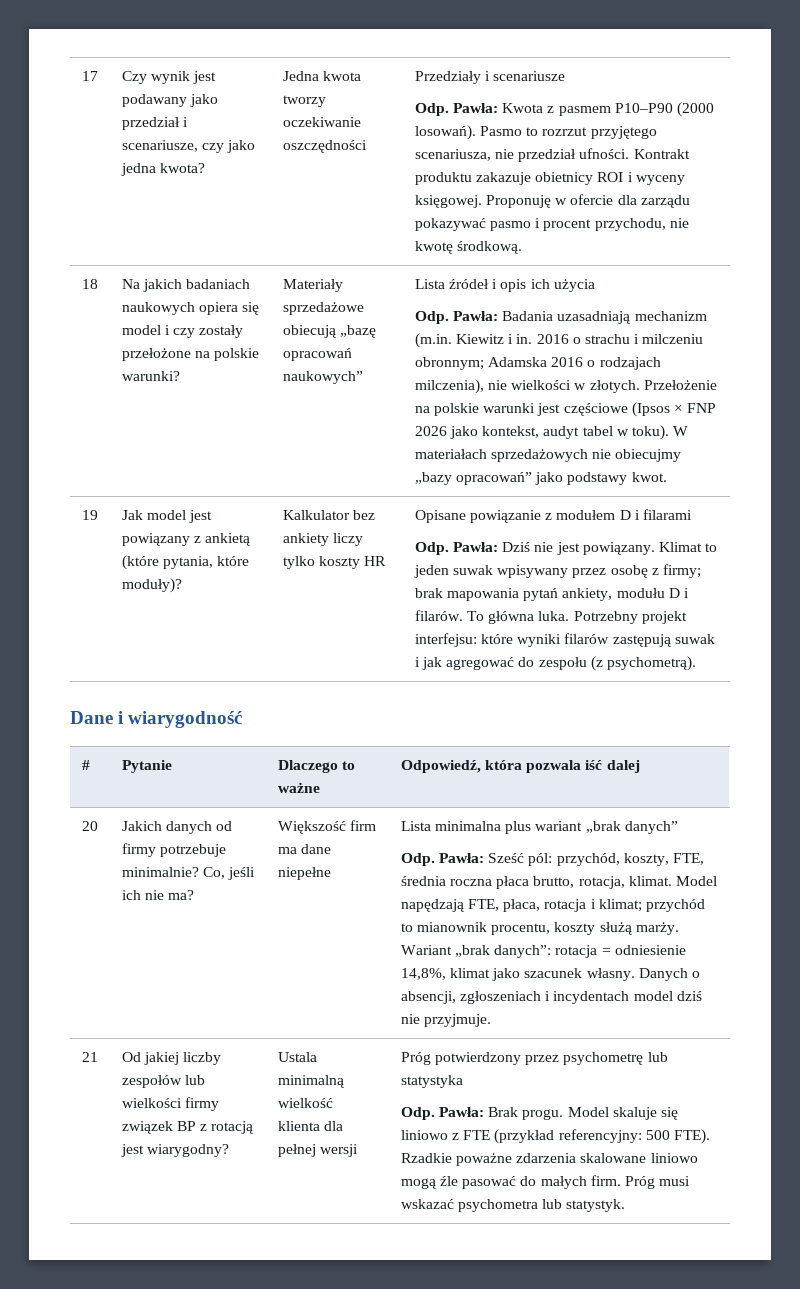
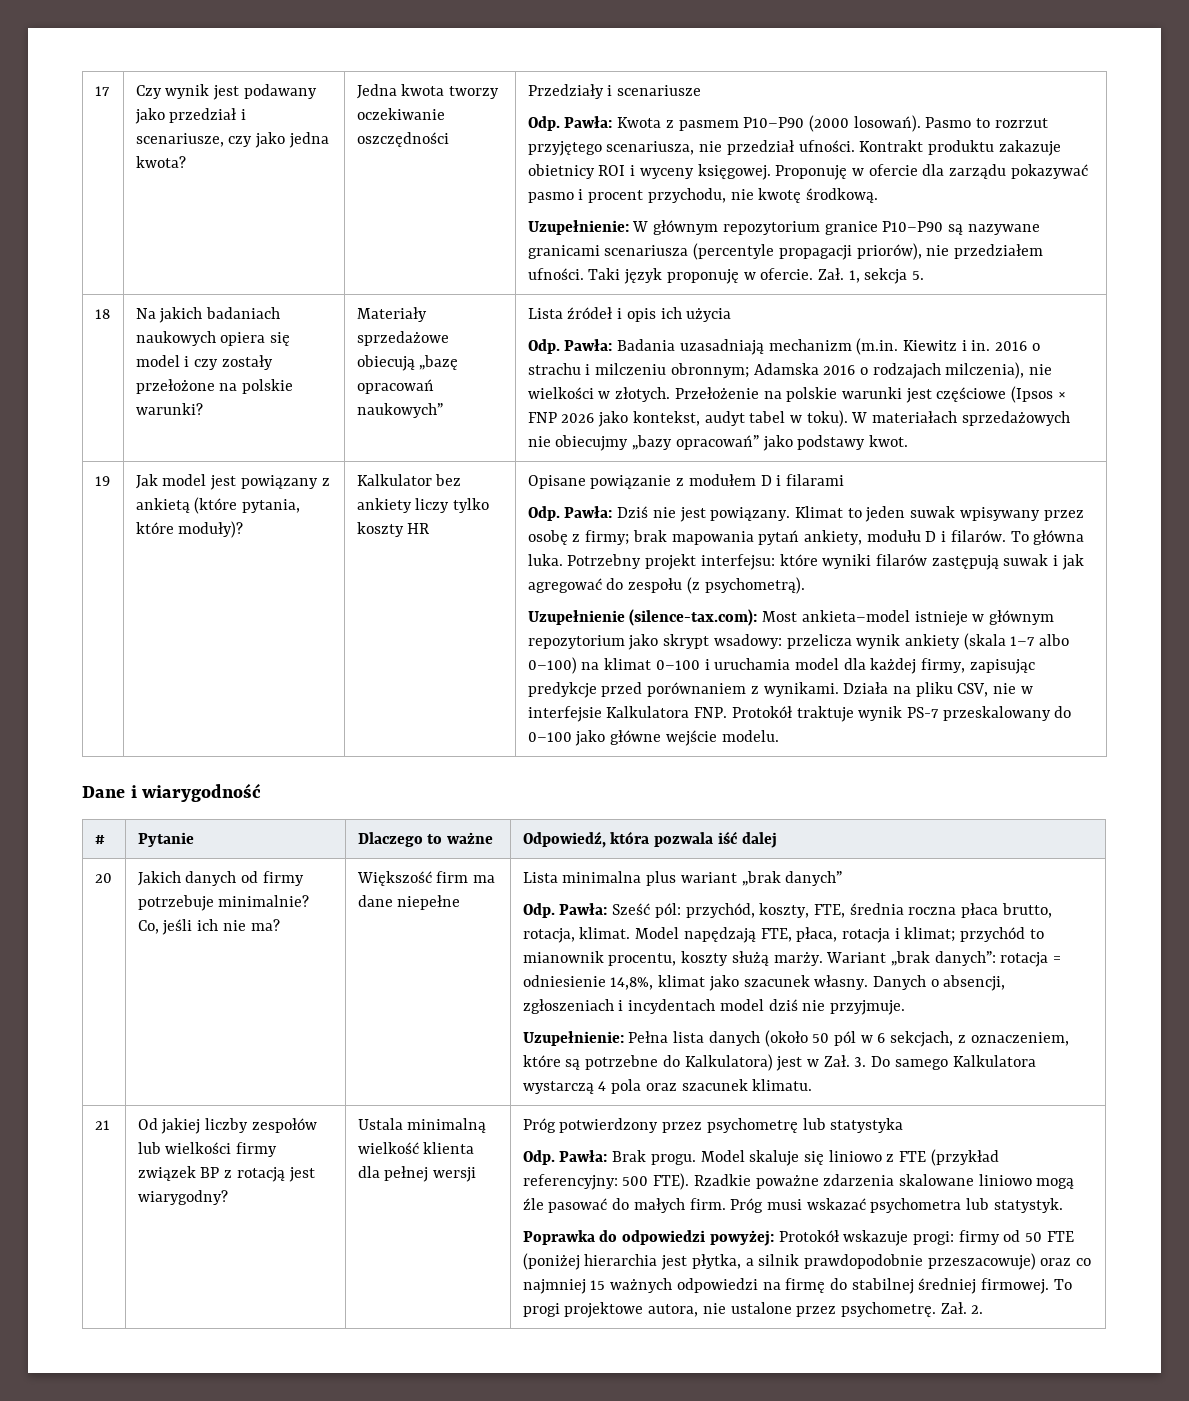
(523, 247) none -> [527,220,1040,235] [527,243,1043,260] [527,268,925,284] // Uzupełnienie: W głównym repozytorium granice P10–P90 są nazywane granicami scenariusza (percentyle propagacji priorów), nie przedziałem ufności. Taki język proponuję w ofercie. Zał. 1, sekcja 5.
(696, 663) none -> [527,609,1054,626] [527,633,1070,650] [527,657,1035,674] [527,682,1033,698] [527,706,1072,722] [527,730,779,746] // Uzupełnienie (silence-tax.com): Most ankieta–model istnieje w głównym repozytorium jako skrypt wsadowy: przelicza wynik ankiety (skala 1–7 albo 0–100) na klimat 0–100 i uruchamia model dla każdej firmy, zapisując predykcje przed porównaniem z wynikami. Działa na pliku CSV, nie w interfejsie Kalkulatora FNP. Protokół traktuje wynik PS-7 przeskalowany do 0–100 jako główne wejście modelu.
(492, 1020) none -> [522,1030,1069,1047] [522,1054,1036,1071] [522,1079,813,1094] // Uzupełnienie: Pełna lista danych (około 50 pól w 6 sekcjach, z oznaczeniem, które są potrzebne do Kalkulatora) jest w Zał. 3. Do samego Kalkulatora wystarczą 4 pola oraz szacunek klimatu.
(626, 1205) none -> [522,1230,1074,1246] [522,1253,1092,1270] [522,1278,1072,1294] [522,1302,984,1318] // Poprawka do odpowiedzi powyżej: Protokół wskazuje progi: firmy od 50 FTE (poniżej hierarchia jest płytka, a silnik prawdopodobnie przeszacowuje) oraz co najmniej 15 ważnych odpowiedzi na firmę do stabilnej średniej firmowej. To progi projektowe autora, nie ustalone przez psychometrę. Zał. 2.

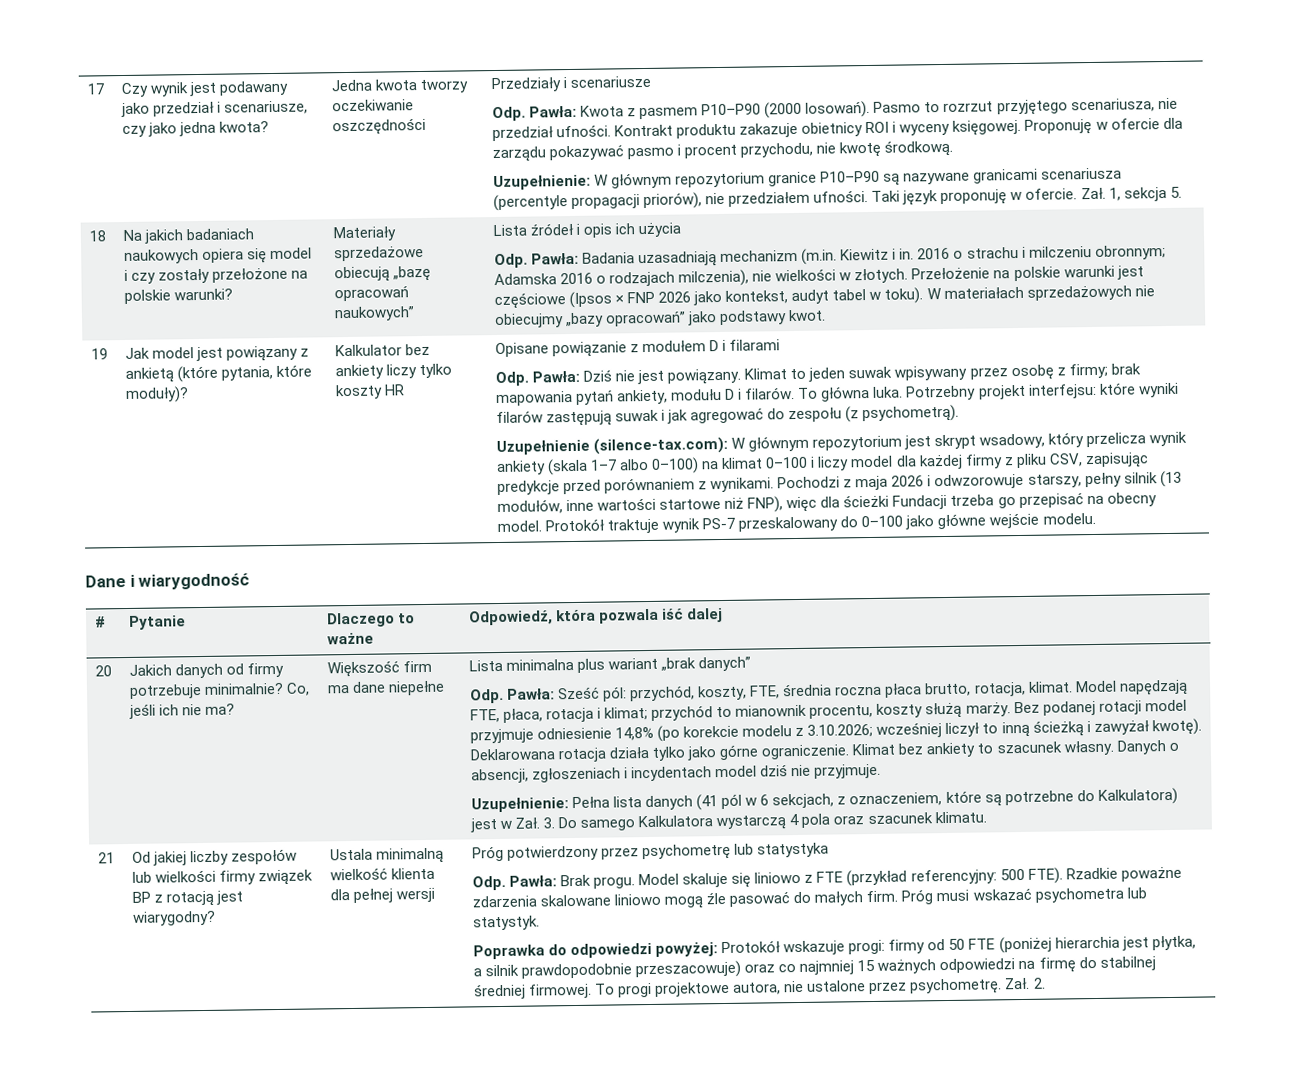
[762,610,1054,626] [527,634,782,650] Most ankieta–model istnieje w głównym repozytorium jako skrypt wsadowy: -> [731,432,1085,452] W głównym repozytorium jest skrypt wsadowy, który
[714,658,791,670] uruchamia -> [817,456,850,471] liczy
[921,658,966,673] firmy, -> [964,453,1083,469] firmy z pliku CSV,
[843,682,1033,697] [527,706,728,722] Działa na pliku CSV, nie w interfejsie Kalkulatora FNP. -> [777,470,1182,491] [496,492,1157,515] [496,520,542,533] Pochodzi z maja 2026 i odwzorowuje starszy, pełny silnik (13 modułów, inne wartości startowe niż FNP), więc dla ścieżki Fundacji trzeba go przepisać na obecny model.
[826,951,1062,967] [522,975,739,991] Wariant „brak danych”: rotacja = odniesienie 14,8%, klimat jako -> [1013,699,1187,716] [469,718,1202,744] [469,742,994,763] Bez podanej rotacji model przyjmuje odniesienie 14,8% (po korekcie modelu z 3.10.2026; wcześniej liczył to inną ścieżką i zawyżał kwotę). Deklarowana rotacja działa tylko jako górne ograniczenie. Klimat bez ankiety to
[764,1030,830,1047] (około 50 -> [696,794,719,811] (41

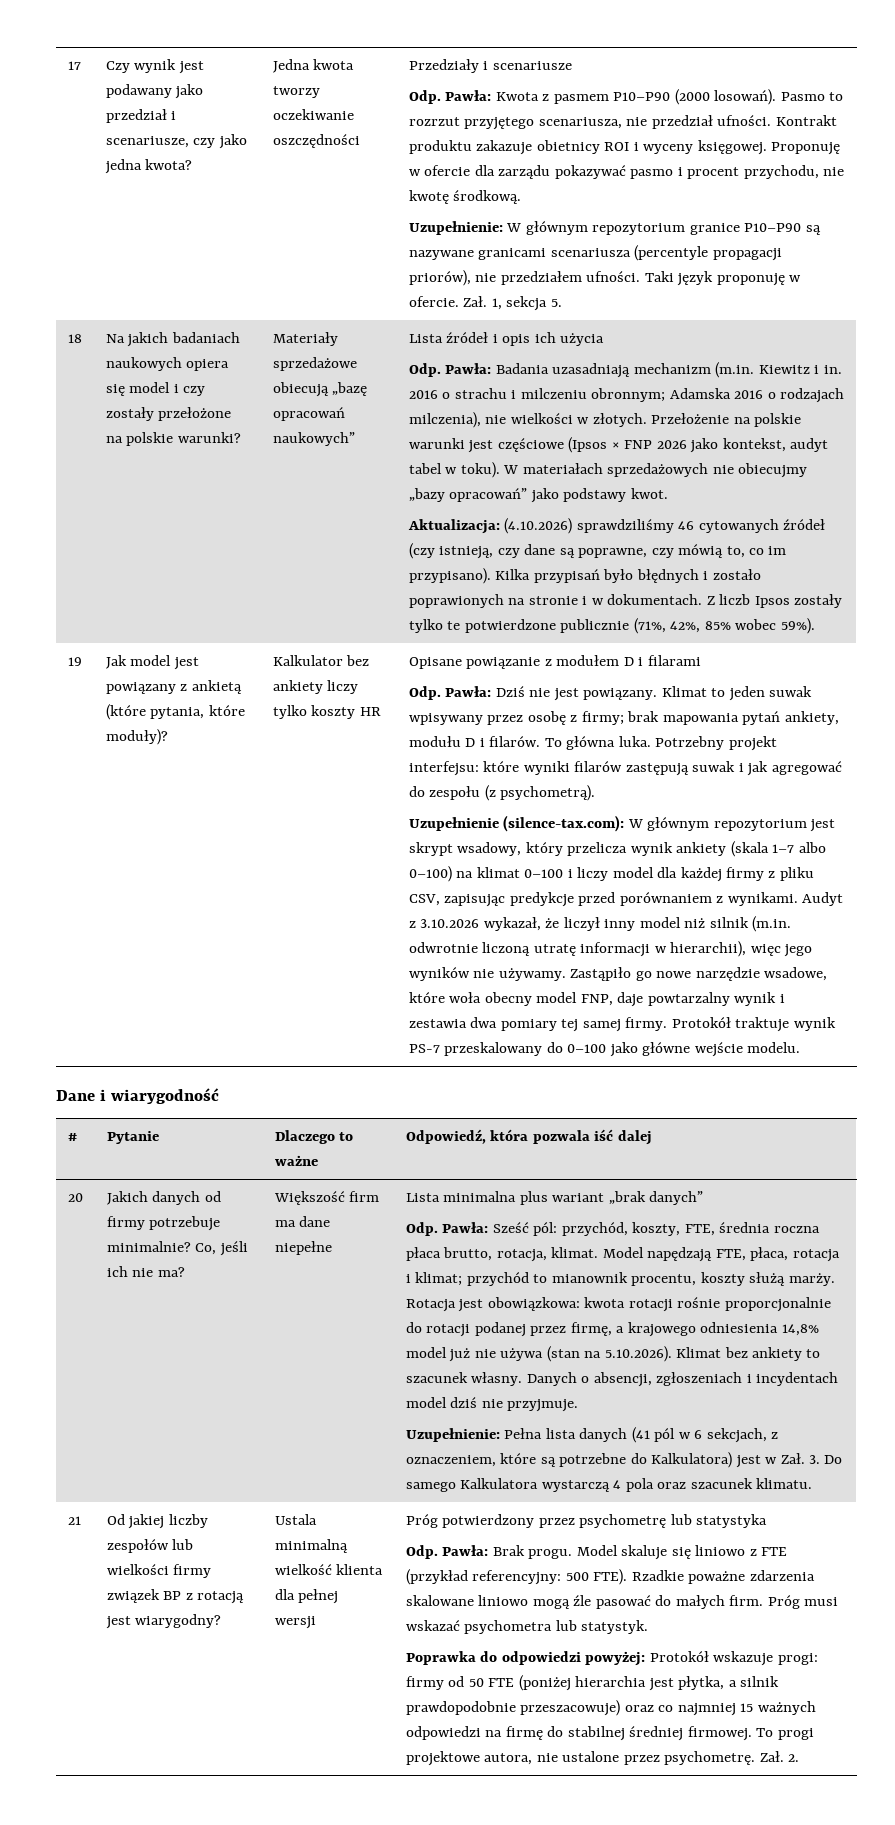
(827, 315) none -> [407,518,826,534] [408,543,787,559] [408,568,761,584] [408,594,843,608] [408,618,815,634] // Aktualizacja: (4.10.2026) sprawdziliśmy 46 cytowanych źródeł (czy istnieją, czy dane są poprawne, czy mówią to, co im przypisano). Kilka przypisań było błędnych i zostało poprawionych na stronie i w dokumentach. Z liczb Ipsos zostały tylko te potwierdzone publicznie (71%, 42%, 85% wobec 59%).
[777,470,1182,491] [496,492,1157,515] [496,520,542,533] Pochodzi z maja 2026 i odwzorowuje starszy, pełny silnik (13 modułów, inne wartości startowe niż FNP), więc dla ścieżki Fundacji trzeba go przepisać na obecny model. -> [802,892,844,906] [408,916,792,932] [408,941,813,957] [408,967,828,981] [408,992,785,1007] [408,1017,668,1032] Audyt z 3.10.2026 wykazał, że liczył inny model niż silnik (m.in. odwrotnie liczoną utratę informacji w hierarchii), więc jego wyników nie używamy. Zastąpiło go nowe narzędzie wsadowe, które woła obecny model FNP, daje powtarzalny wynik i zestawia dwa pomiary tej samej firmy.
[1013,699,1187,716] [469,718,1202,744] [469,744,850,763] Bez podanej rotacji model przyjmuje odniesienie 14,8% (po korekcie modelu z 3.10.2026; wcześniej liczył to inną ścieżką i zawyżał kwotę). Deklarowana rotacja działa tylko jako górne ograniczenie. -> [405,1297,831,1312] [405,1322,819,1337] [405,1346,672,1362] Rotacja jest obowiązkowa: kwota rotacji rośnie proporcjonalnie do rotacji podanej przez firmę, a krajowego odniesienia 14,8% model już nie używa (stan na 5.10.2026).

